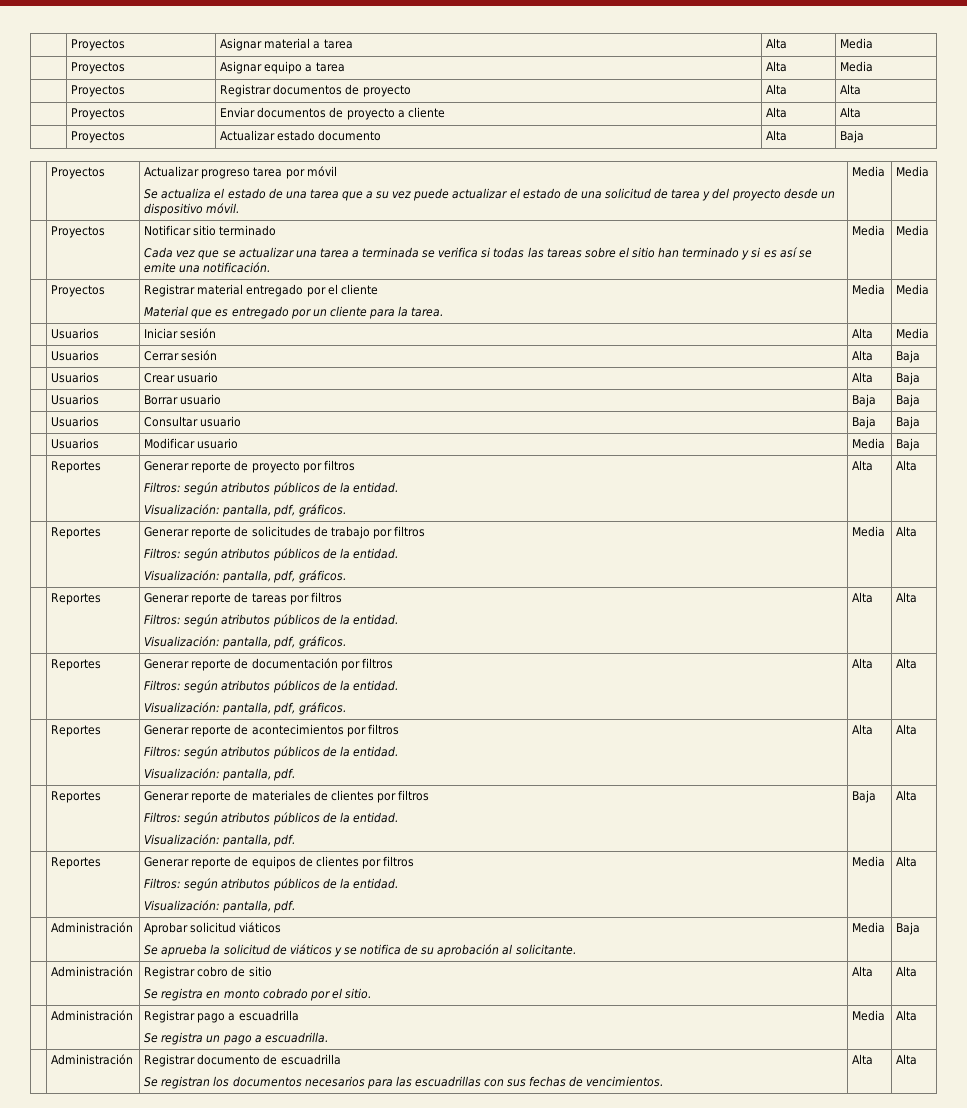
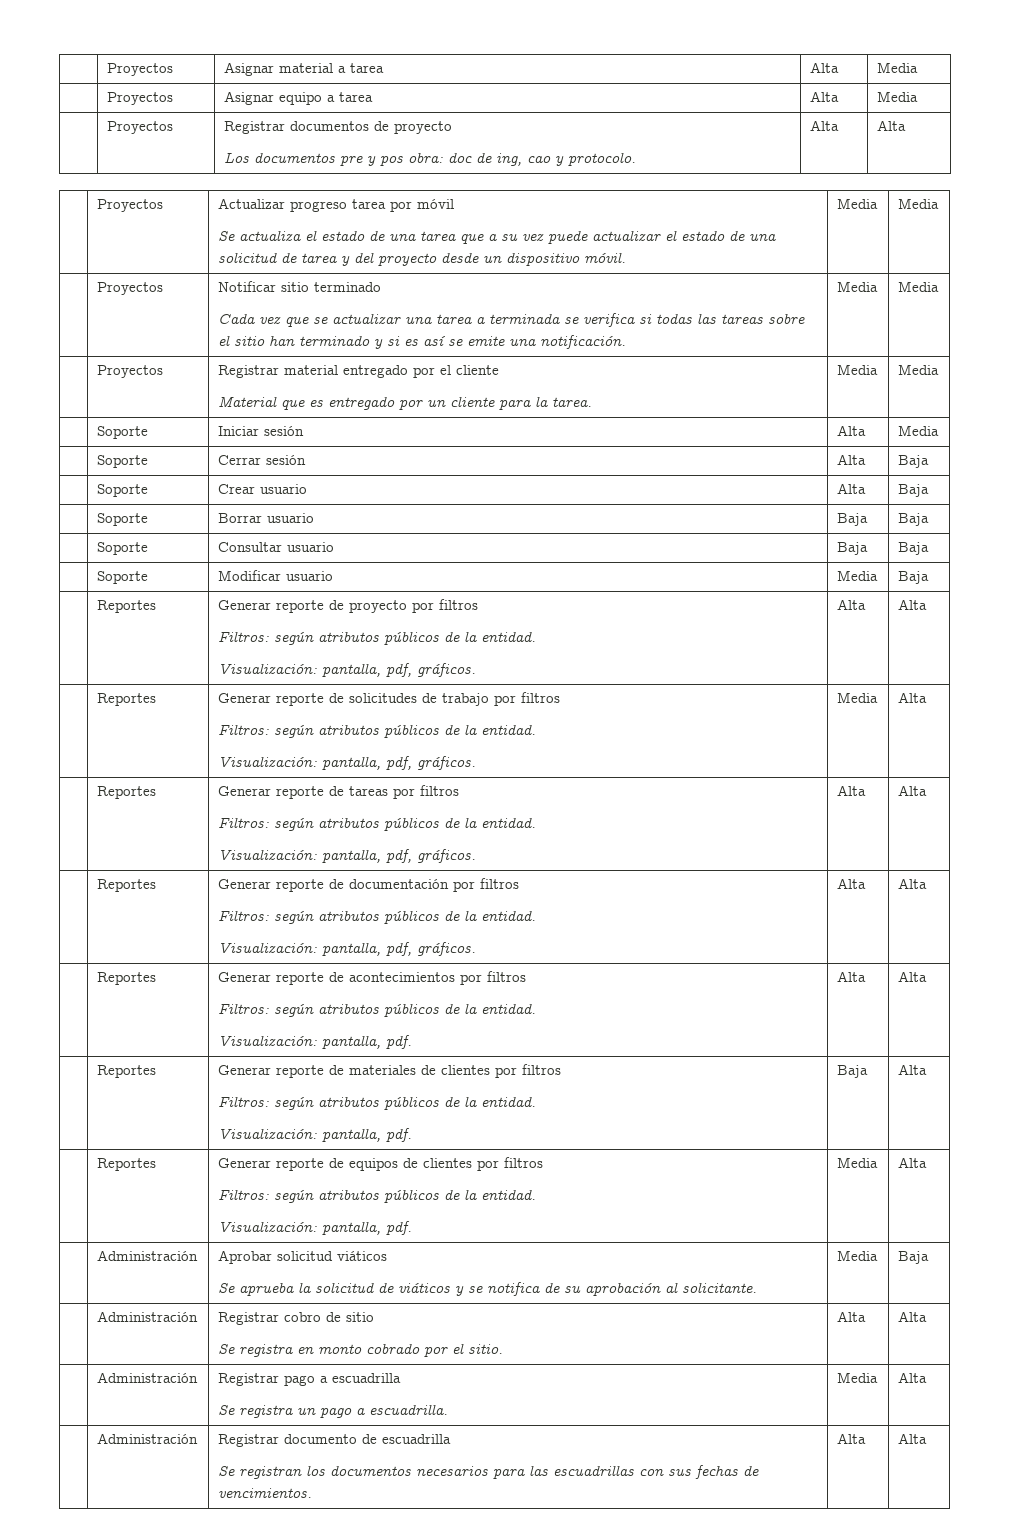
[766,84,788,95] [840,84,862,95] [71,108,126,120] [220,107,445,120] [766,107,788,118] [840,107,862,118] [71,131,126,143] [220,130,382,141] [766,130,788,141] [840,130,865,143] | Alta | Alta // | Proyectos | Enviar documentos de proyecto a cliente | Alta | Alta // | Proyectos | Actualizar estado documento | Alta | Baja -> [224,152,637,166] [810,120,840,131] [877,120,907,131] // Los documentos pre y pos obra: doc de ing, cao y protocolo. | Alta | Alta
[51,328,100,339] Usuarios -> [97,426,149,439] Soporte
[51,350,100,361] Usuarios -> [97,455,149,468] Soporte
[51,372,100,383] Usuarios -> [97,484,149,497] Soporte
[51,394,100,405] Usuarios -> [97,513,149,526] Soporte
[51,416,100,427] Usuarios -> [97,542,149,555] Soporte
[51,438,100,449] Usuarios -> [97,571,149,584] Soporte

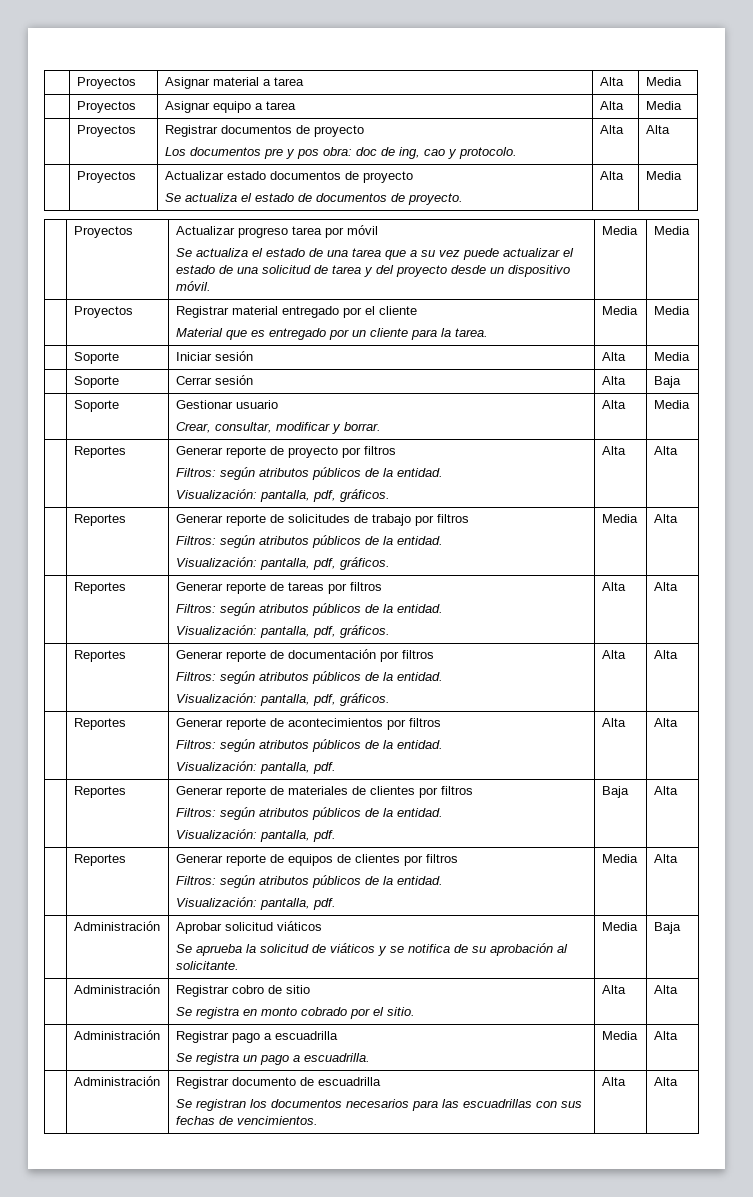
(907, 125) none -> [76,171,136,183] [164,171,413,183] [164,193,463,205] [599,171,624,180] [645,171,682,180] // | Proyectos | Actualizar estado documentos de proyecto // Se actualiza el estado de documentos de proyecto. | Alta | Media
[97,282,164,295] [218,281,382,292] [218,313,806,327] [218,335,627,349] [837,281,879,292] [898,281,940,292] // | Proyectos | Notificar sitio terminado // Cada vez que se actualizar una tarea a terminada se verifica si todas las tareas sobre el sitio han terminado y si es así se emite una notificación. | Media | Media -> (690, 230) none
[218,484,308,494] [837,483,867,494] [898,484,930,497] [97,513,149,526] [218,513,315,523] [837,513,869,526] [898,513,930,526] [97,542,149,555] [218,542,335,552] [837,542,869,555] [898,542,930,555] [97,571,149,584] [218,570,334,581] [837,570,879,581] [898,571,930,584] Crear usuario | Alta | Baja // | Soporte | Borrar usuario | Baja | Baja // | Soporte | Consultar usuario | Baja | Baja // | Soporte | Modificar usuario | Media | Baja -> [175,400,278,409] [175,422,381,434] [601,400,626,409] [653,400,690,409] Gestionar usuario // Crear, consultar, modificar y borrar. | Alta | Media

